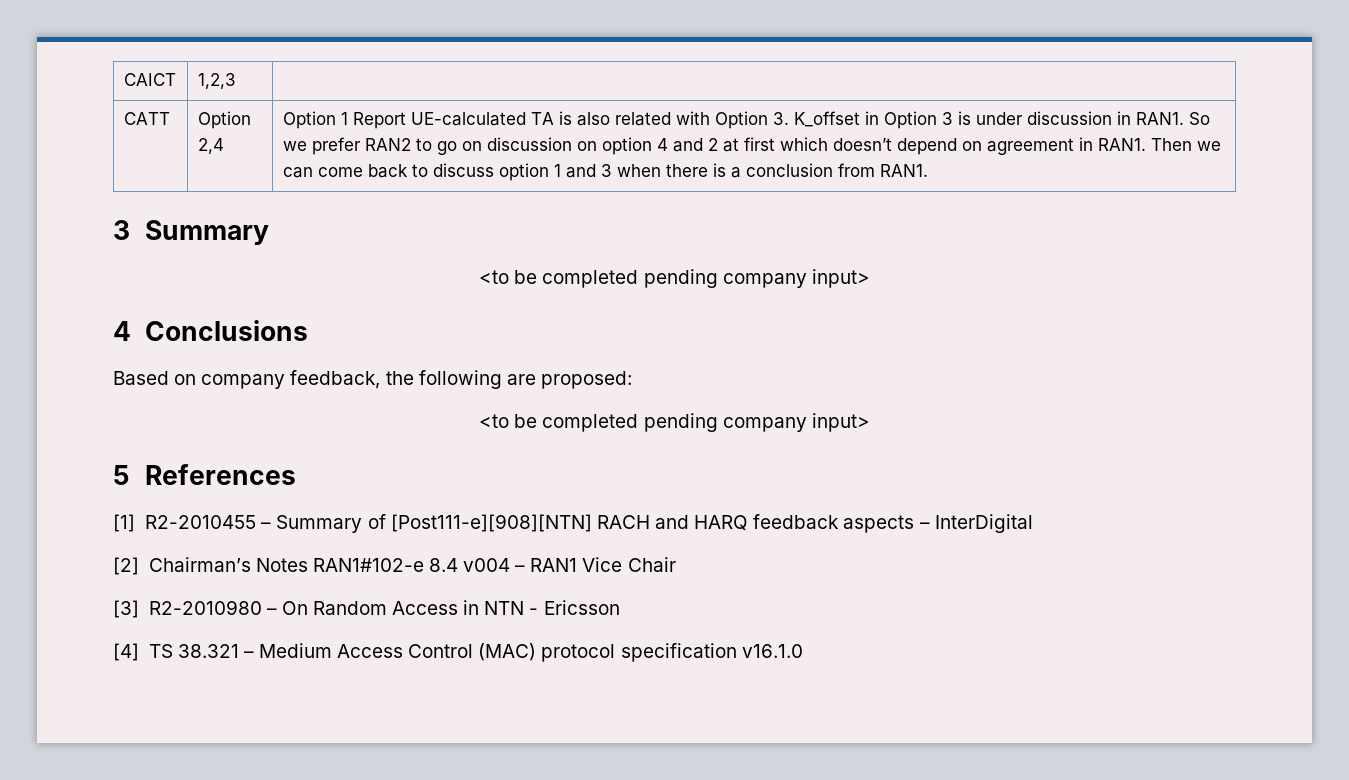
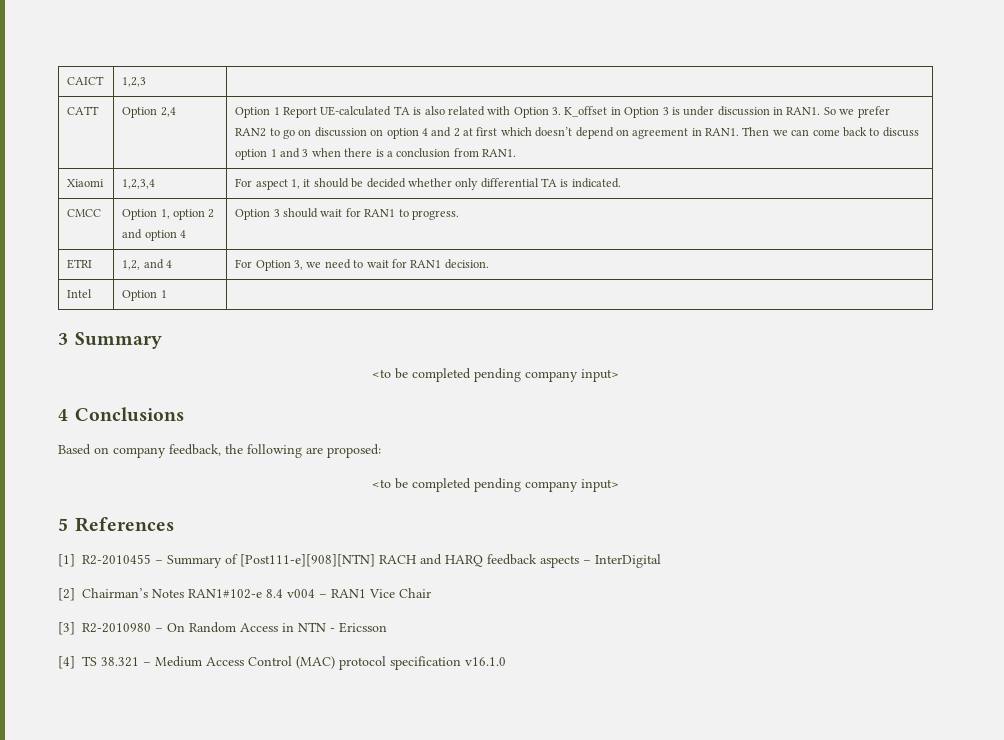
(928, 170) none -> [67,179,105,187] [122,179,156,189] [235,178,621,190] [67,209,102,217] [122,209,215,220] [122,229,187,241] [235,208,459,220] [67,259,93,269] [122,259,173,270] [235,259,489,271] [67,289,93,298] [122,290,167,301] // Xiaomi | 1,2,3,4 | For aspect 1, it should be decided whether only differential TA is indicated. // CMCC | Option 1, option 2 and option 4 | Option 3 should wait for RAN1 to progress. // ETRI | 1,2, and 4 | For Option 3, we need to wait for RAN1 decision. // Intel | Option 1 |

